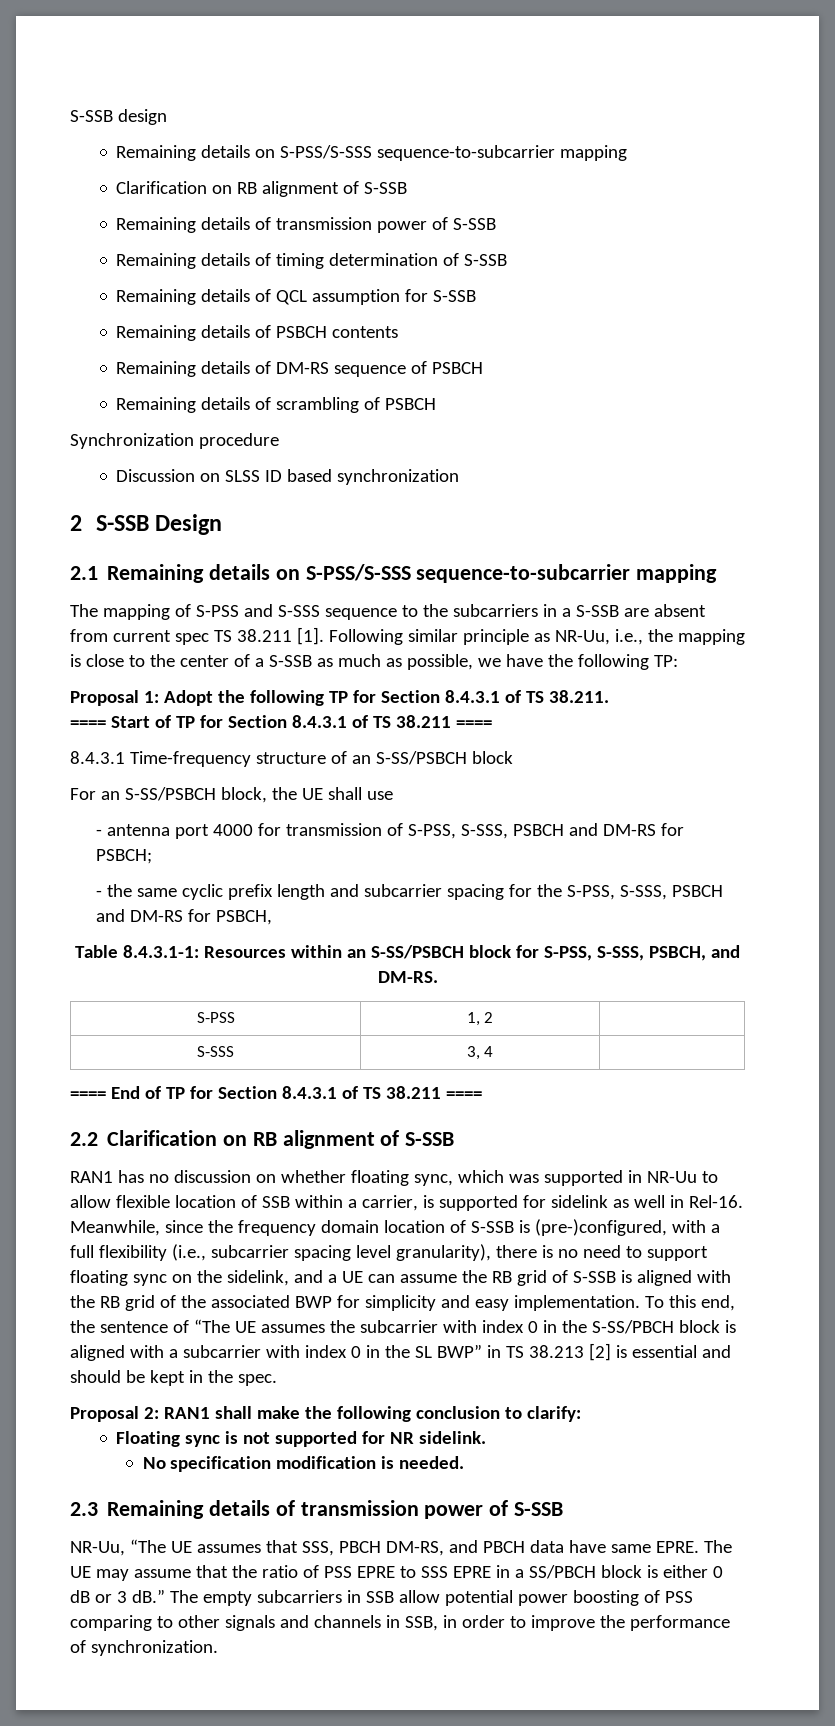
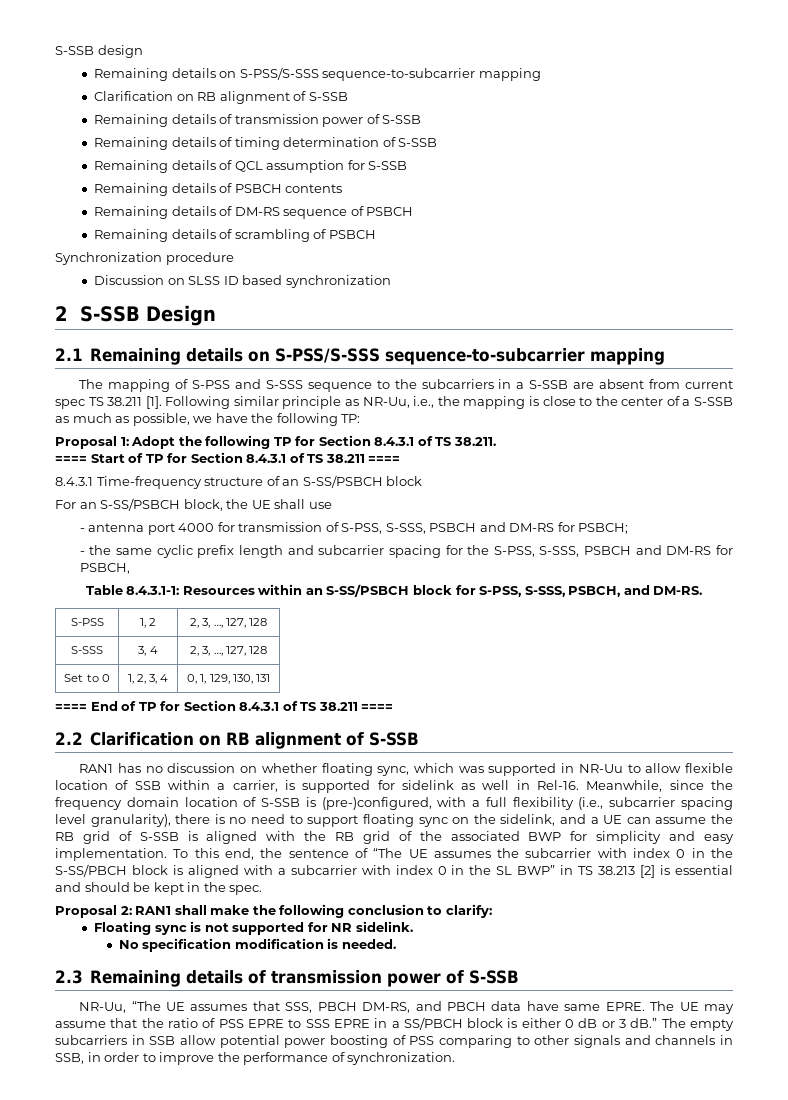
[197,1046,234,1057] [466,1046,494,1060] // S-SSS | 3, 4 | -> [190,618,267,628] [71,646,103,654] [138,646,158,656] [190,646,267,656] [64,674,110,682] [127,674,169,684] [187,674,270,684] 2, 3, …, 127, 128 // S-SSS | 3, 4 | 2, 3, …, 127, 128 // Set to 0 | 1, 2, 3, 4 | 0, 1, 129, 130, 131

